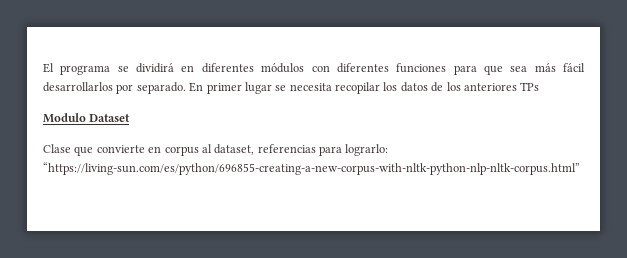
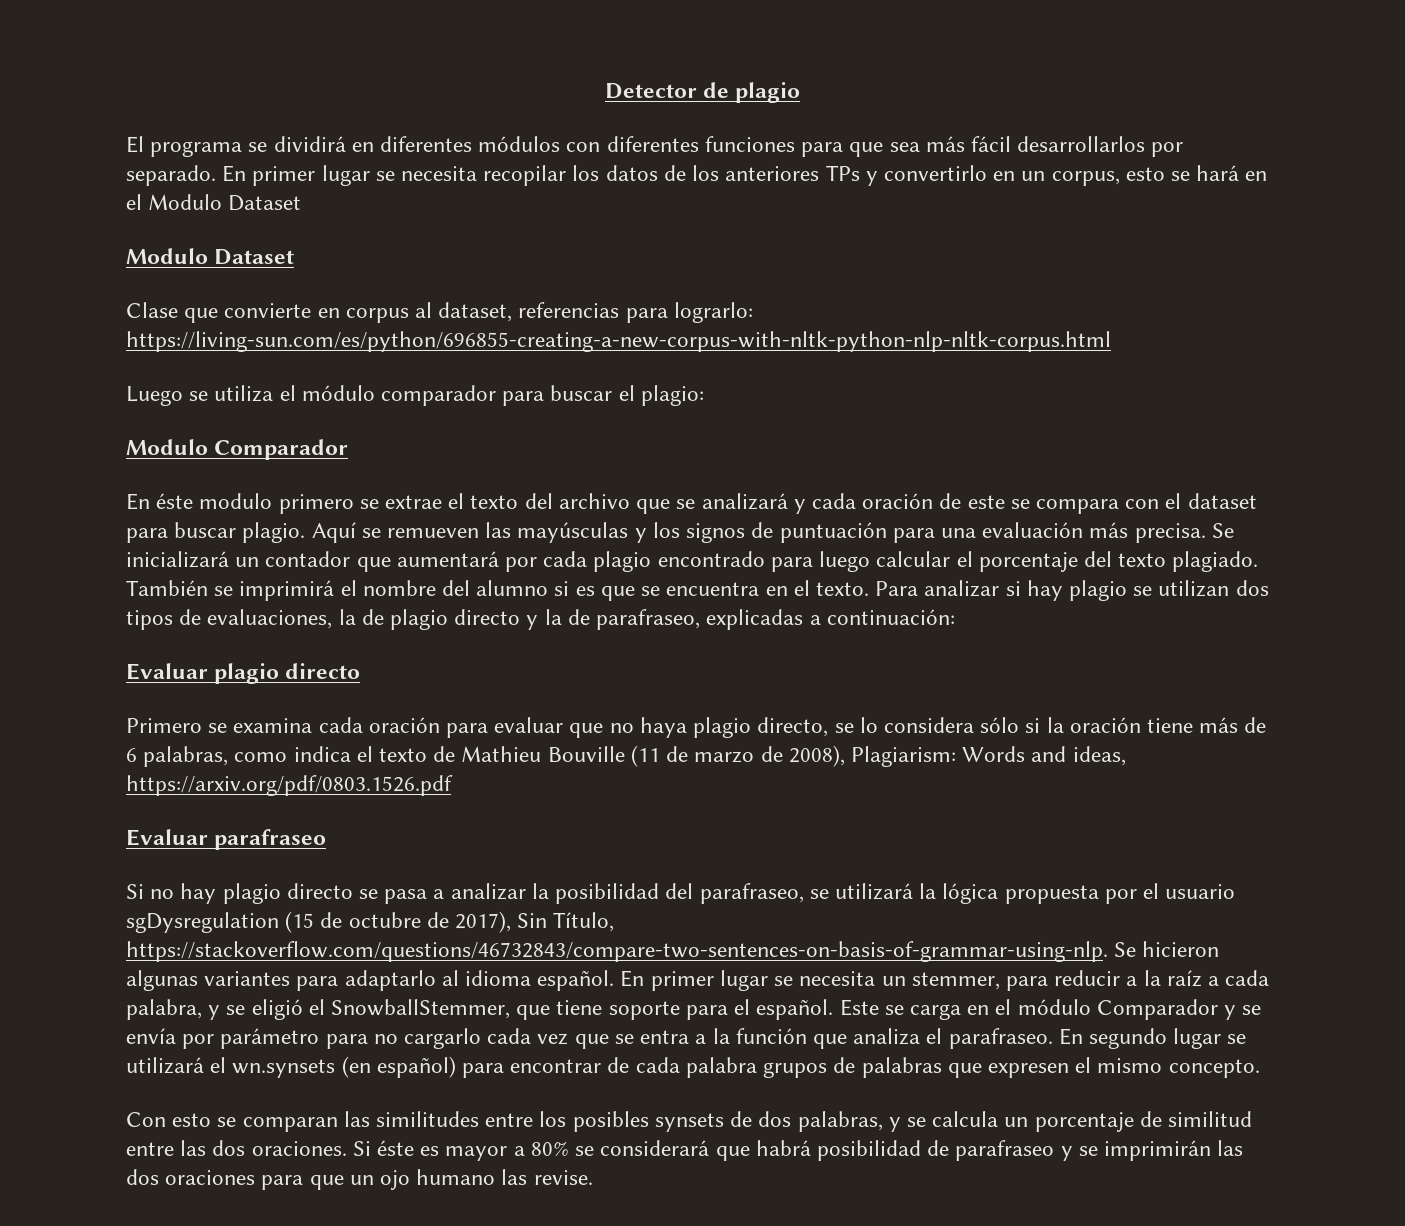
(43, 68) none -> [604,82,801,103] Detector de plagio //
(540, 86) none -> [865,165,1268,186] [126,194,302,211] y convertirlo en un corpus, esto se hará en el Modulo Dataset
[43,162,580,175] “https://living-sun.com/es/python/696855-creating-a-new-corpus-with-nltk-python-nlp-nltk-corpus.html” -> [126,331,1111,352] [126,385,704,406] [126,439,349,460] [126,493,1257,514] [126,522,1234,543] [126,551,1259,572] [126,580,1269,601] [126,609,955,630] [126,663,361,684] [126,717,1267,738] [126,745,1126,767] [126,775,453,796] [126,829,327,850] [126,883,1236,904] [126,911,615,933] [126,941,1220,962] [126,970,1270,991] [126,999,1262,1020] [126,1028,1247,1049] [126,1056,1260,1078] [126,1111,1252,1132] [126,1140,1244,1161] [126,1169,593,1190] https://living-sun.com/es/python/696855-creating-a-new-corpus-with-nltk-python-nlp-nltk-corpus.html // Luego se utiliza el módulo comparador para buscar el plagio: // Modulo Comparador // En éste modulo primero se extrae el texto del archivo que se analizará y cada oración de este se compara con el dataset para buscar plagio. Aquí se remueven las mayúsculas y los signos de puntuación para una evaluación más precisa. Se inicializará un contador que aumentará por cada plagio encontrado para luego calcular el porcentaje del texto plagiado. También se imprimirá el nombre del alumno si es que se encuentra en el texto. Para analizar si hay plagio se utilizan dos tipos de evaluaciones, la de plagio directo y la de parafraseo, explicadas a continuación: // Evaluar plagio directo // Primero se examina cada oración para evaluar que no haya plagio directo, se lo considera sólo si la oración tiene más de 6 palabras, como indica el texto de Mathieu Bouville (11 de marzo de 2008), Plagiarism: Words and ideas, https://arxiv.org/pdf/0803.1526.pdf // Evaluar parafraseo // Si no hay plagio directo se pasa a analizar la posibilidad del parafraseo, se utilizará la lógica propuesta por el usuario sgDysregulation (15 de octubre de 2017), Sin Título, https://stackoverflow.com/questions/46732843/compare-two-sentences-on-basis-of-grammar-using-nlp. Se hicieron algunas variantes para adaptarlo al idioma español. En primer lugar se necesita un stemmer, para reducir a la raíz a cada palabra, y se eligió el SnowballStemmer, que tiene soporte para el español. Este se carga en el módulo Comparador y se envía por parámetro para no cargarlo cada vez que se entra a la función que analiza el parafraseo. En segundo lugar se utilizará el wn.synsets (en español) para encontrar de cada palabra grupos de palabras que expresen el mismo concepto. // Con esto se comparan las similitudes entre los posibles synsets de dos palabras, y se calcula un porcentaje de similitud entre las dos oraciones. Si éste es mayor a 80% se considerará que habrá posibilidad de parafraseo y se imprimirán las dos oraciones para que un ojo humano las revise.

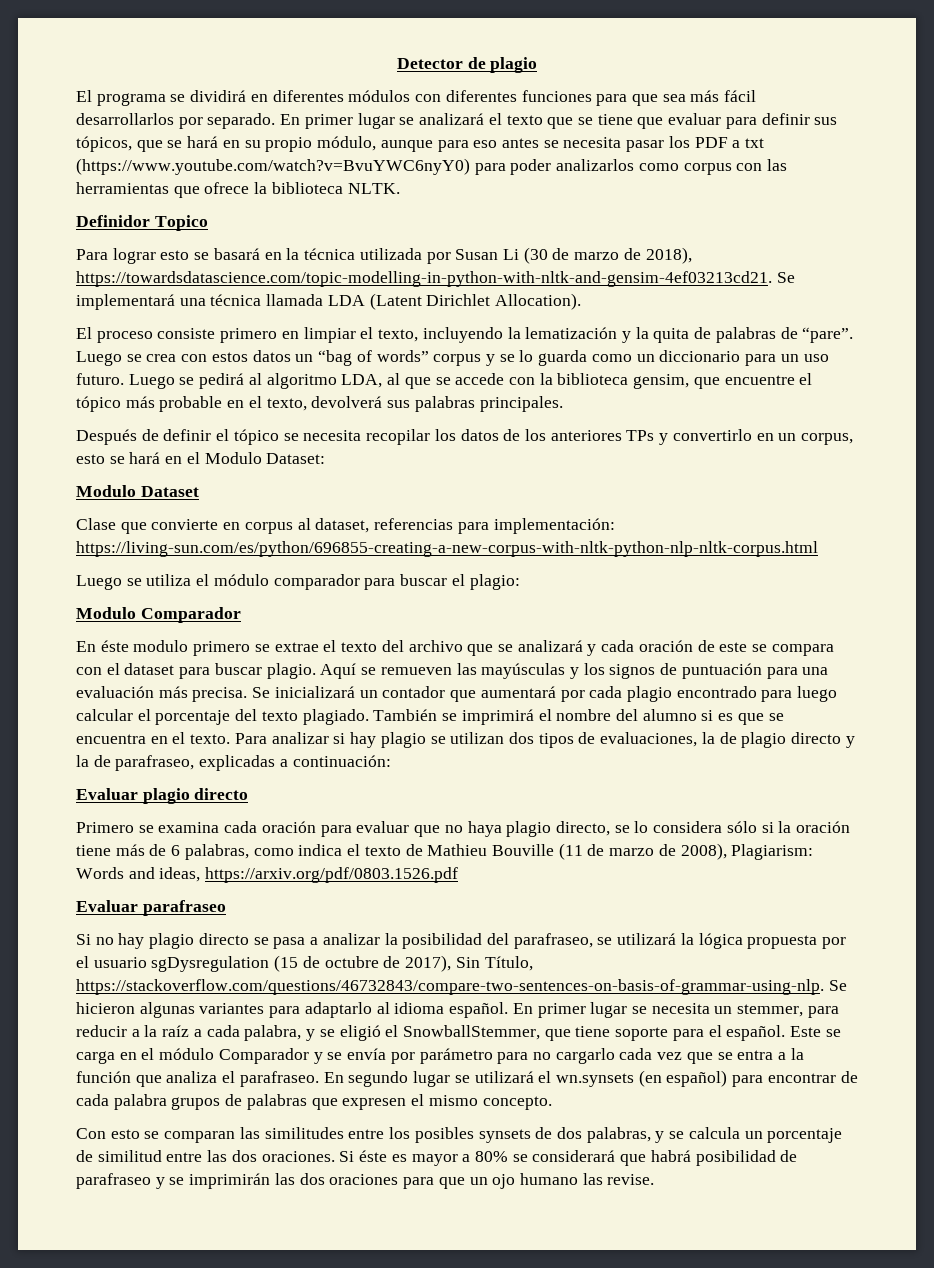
(395, 176) none -> [419,113,838,129] [76,136,765,152] [76,158,788,175] [76,182,400,198] [76,215,208,231] [76,247,692,264] [76,271,795,287] [76,293,582,310] [76,327,854,343] [76,350,829,366] [76,373,813,389] [76,396,563,412] [76,429,299,445] analizará el texto que se tiene que evaluar para definir sus tópicos, que se hará en su propio módulo, aunque para eso antes se necesita pasar los PDF a txt (https://www.youtube.com/watch?v=BvuYWC6nyY0) para poder analizarlos como corpus con las herramientas que ofrece la biblioteca NLTK. // Definidor Topico // Para lograr esto se basará en la técnica utilizada por Susan Li (30 de marzo de 2018), https://towardsdatascience.com/topic-modelling-in-python-with-nltk-and-gensim-4ef03213cd21. Se implementará una técnica llamada LDA (Latent Dirichlet Allocation). // El proceso consiste primero en limpiar el texto, incluyendo la lematización y la quita de palabras de “pare”. Luego se crea con estos datos un “bag of words” corpus y se lo guarda como un diccionario para un uso futuro. Luego se pedirá al algoritmo LDA, al que se accede con la biblioteca gensim, que encuentre el tópico más probable en el texto, devolverá sus palabras principales. // Después de definir el tópico se
[228,195,302,211] Dataset -> [266,453,326,464] Dataset:
[673,302,753,323] lograrlo: -> [493,518,615,534] implementación:

